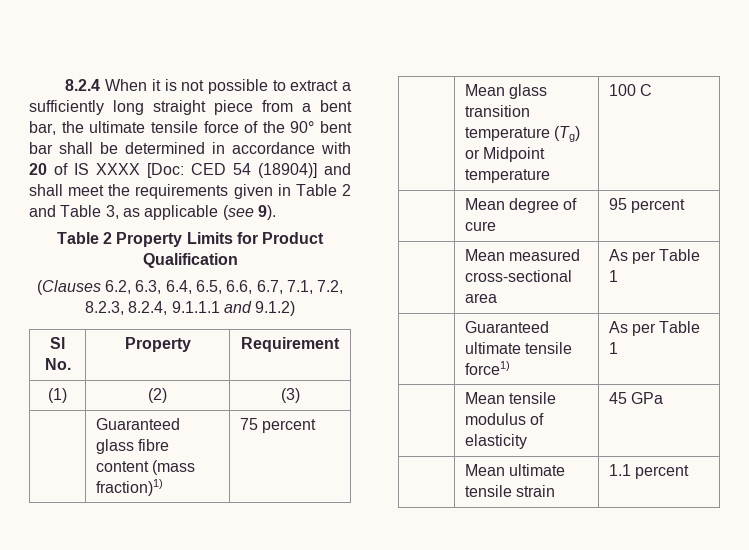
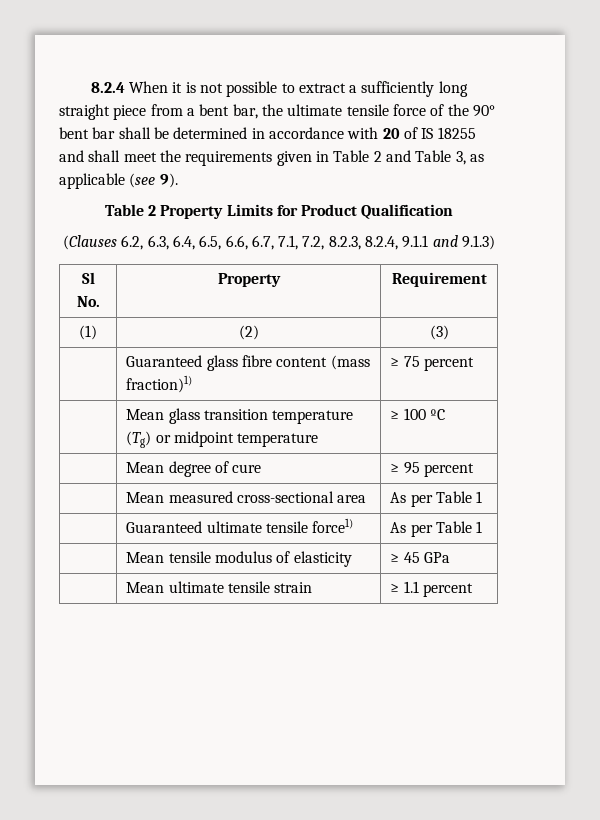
[96,163,317,178] XXXX [Doc: CED 54 (18904)] -> [437,127,476,139] 18255
[171,301,296,316] 9.1.1.1 and 9.1.2) -> [402,235,496,250] 9.1.1 and 9.1.3)
(163, 487) none -> [390,357,400,367] ≥
[482,147,545,162] Midpoint -> [174,431,235,447] midpoint
[608,84,652,96] 100 C -> [390,408,446,420] ≥ 100 ºC
(496, 226) none -> [390,463,400,473] ≥
(527, 441) none -> [390,553,400,563] ≥
(555, 491) none -> [390,583,400,593] ≥

